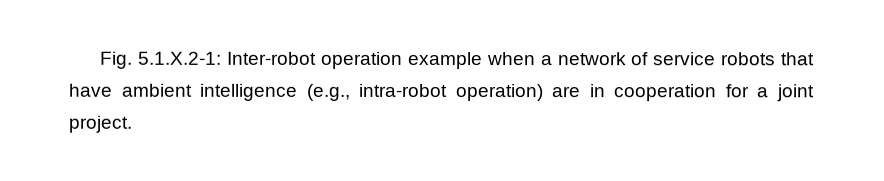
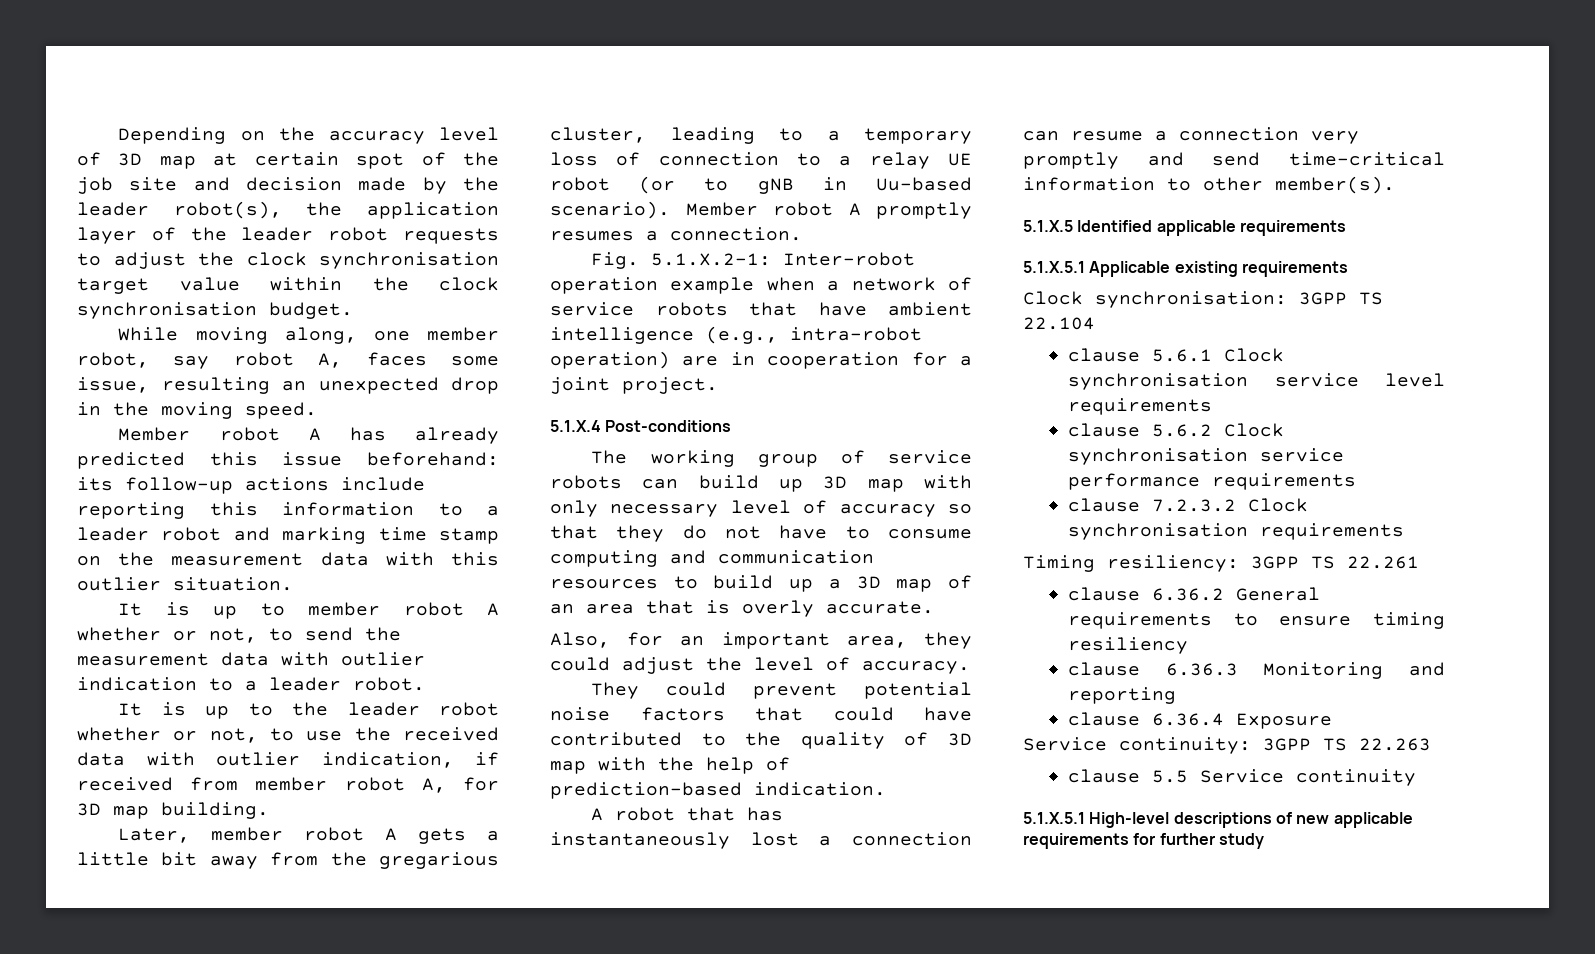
(100, 60) none -> [118,127,500,144] [77,152,500,169] [77,177,499,194] [77,201,499,219] [77,227,500,244] [77,252,499,269] [77,277,499,294] [77,302,353,319] [118,327,500,344] [77,352,499,369] [77,377,499,394] [77,402,317,419] [118,427,500,444] [77,452,499,469] [77,477,425,494] [77,502,499,519] [77,527,499,544] [77,552,499,566] [77,577,293,591] [118,602,499,619] [77,627,401,643] [77,652,425,666] [77,677,425,691] [118,702,499,719] [77,727,499,743] [77,752,499,768] [77,777,499,793] [77,802,269,819] [118,827,499,844] [77,852,499,869] [550,127,972,144] [550,152,972,169] [550,176,972,194] [550,201,972,219] [550,227,802,241] Depending on the accuracy level of 3D map at certain spot of the job site and decision made by the leader robot(s), the application layer of the leader robot requests to adjust the clock synchronisation target value within the clock synchronisation budget. // While moving along, one member robot, say robot A, faces some issue, resulting an unexpected drop in the moving speed. // Member robot A has already predicted this issue beforehand: its follow-up actions include reporting this information to a leader robot and marking time stamp on the measurement data with this outlier situation. // It is up to member robot A whether or not, to send the measurement data with outlier indication to a leader robot. // It is up to the leader robot whether or not, to use the received data with outlier indication, if received from member robot A, for 3D map building. // Later, member robot A gets a little bit away from the gregarious cluster, leading to a temporary loss of connection to a relay UE robot (or to gNB in Uu-based scenario). Member robot A promptly resumes a connection. //
(132, 124) none -> [550,420,732,432] [591,450,972,467] [550,475,972,492] [550,500,972,517] [550,525,972,542] [550,550,874,567] [550,575,972,592] [550,600,934,617] [550,632,972,649] [550,657,970,674] [591,682,972,699] [550,707,972,721] [550,732,972,749] [550,757,790,774] [550,782,886,799] [591,807,784,821] [550,832,972,849] [1023,127,1359,144] [1023,152,1445,169] [1023,176,1395,194] [1023,220,1346,236] [1023,261,1348,277] [1023,291,1383,308] [1023,317,1095,330] [1067,348,1284,362] [1067,373,1445,390] [1067,398,1212,415] [1067,423,1284,437] [1067,448,1344,465] [1067,473,1356,490] [1067,498,1308,512] [1067,523,1404,540] [1023,555,1419,572] [1067,587,1320,601] [1067,612,1445,629] [1067,637,1188,654] [1067,662,1445,679] [1067,687,1176,704] [1067,712,1332,729] [1023,737,1431,754] [1067,769,1416,786] [1023,812,1413,828] [1023,833,1264,849] // 5.1.X.4 Post-conditions // The working group of service robots can build up 3D map with only necessary level of accuracy so that they do not have to consume computing and communication resources to build up a 3D map of an area that is overly accurate. // Also, for an important area, they could adjust the level of accuracy. // They could prevent potential noise factors that could have contributed to the quality of 3D map with the help of prediction-based indication. // A robot that has instantaneously lost a connection can resume a connection very promptly and send time-critical information to other member(s). // 5.1.X.5 Identified applicable requirements // 5.1.X.5.1 Applicable existing requirements // Clock synchronisation: 3GPP TS 22.104 // clause 5.6.1 Clock synchronisation service level requirements // clause 5.6.2 Clock synchronisation service performance requirements // clause 7.2.3.2 Clock synchronisation requirements // Timing resiliency: 3GPP TS 22.261 // clause 6.36.2 General requirements to ensure timing resiliency // clause 6.36.3 Monitoring and reporting // clause 6.36.4 Exposure // Service continuity: 3GPP TS 22.263 // clause 5.5 Service continuity // 5.1.X.5.1 High-level descriptions of new applicable requirements for further study

